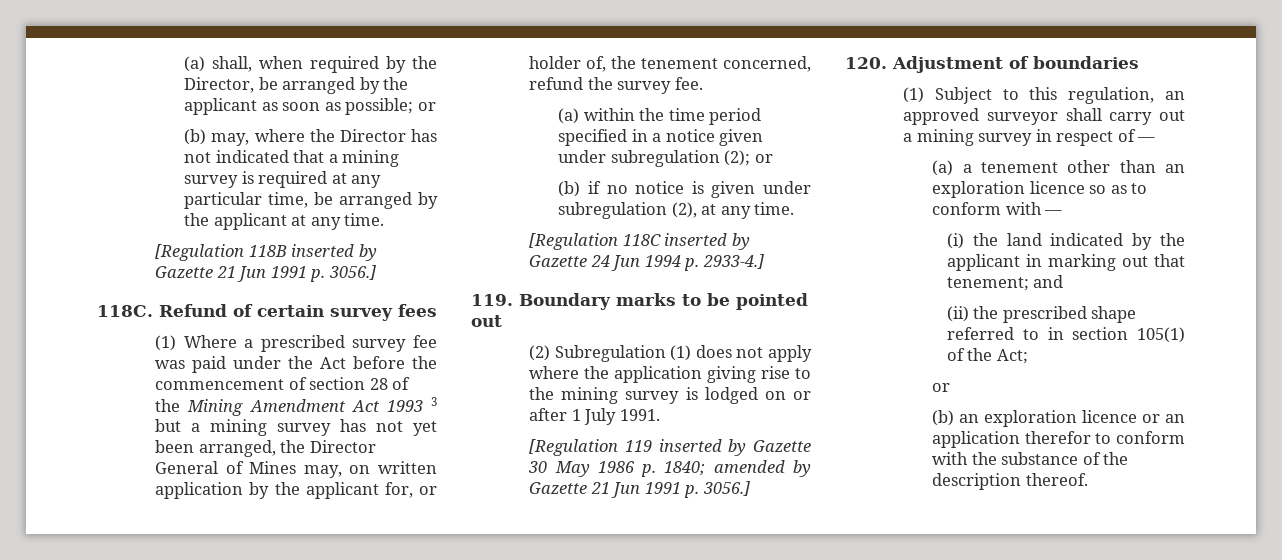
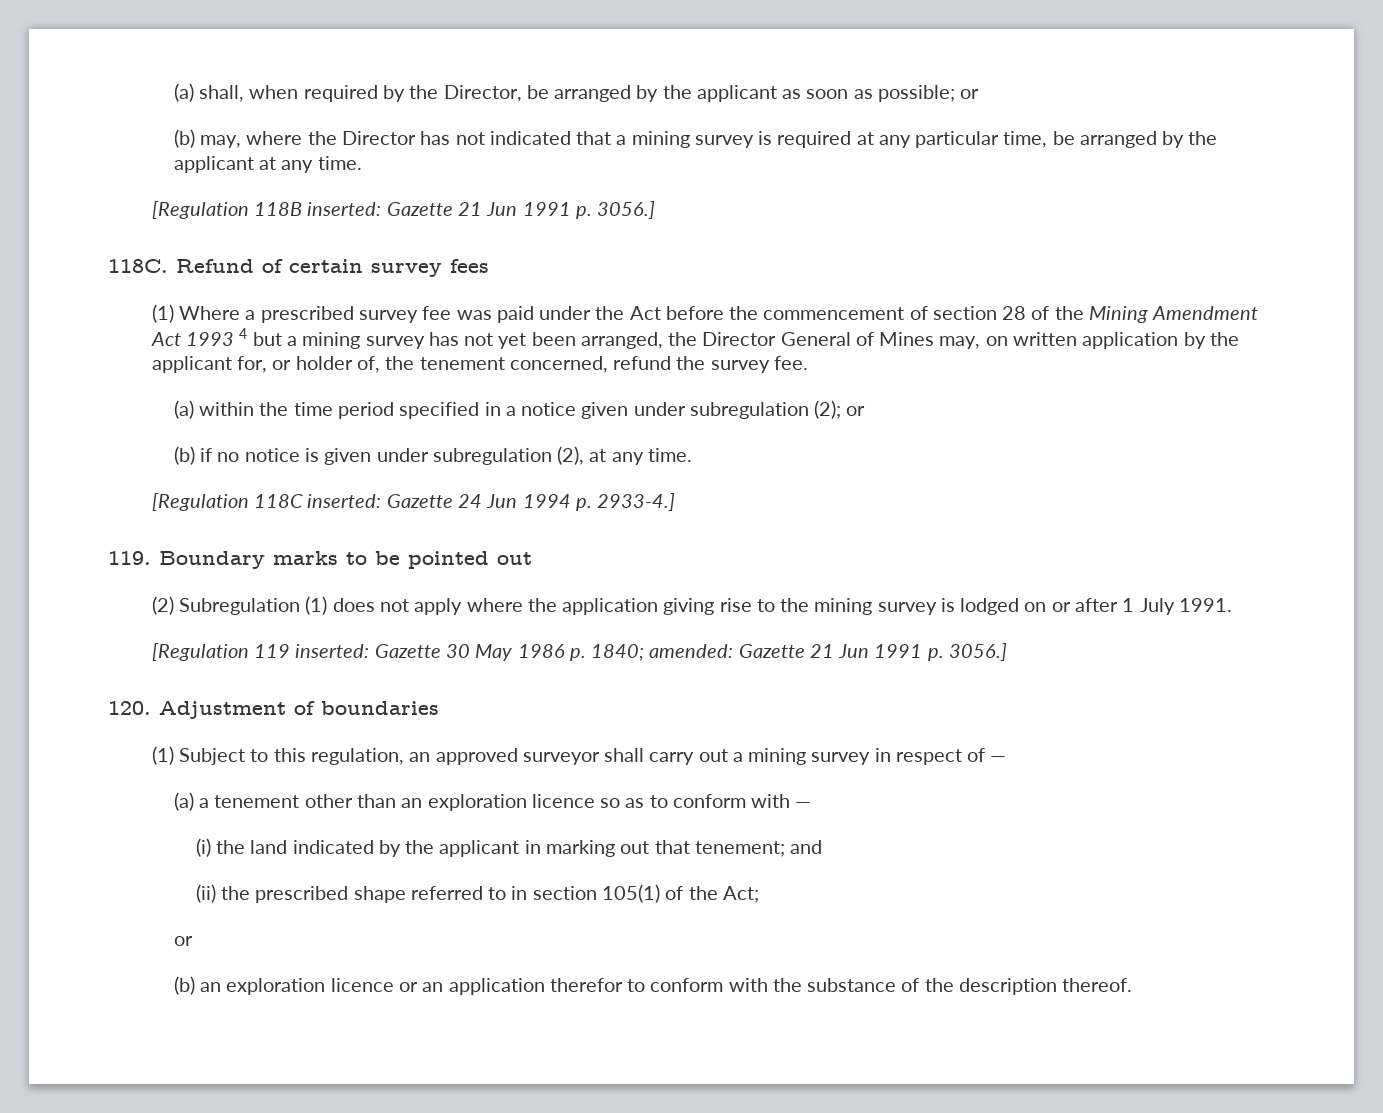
[291,244,377,261] inserted by -> [307,202,382,216] inserted:
[431,397,437,406] 3 -> [239,328,248,339] 4
[664,233,750,250] inserted by -> [307,494,382,508] inserted:
[658,439,747,456] inserted by -> [295,644,370,658] inserted:
[713,460,811,477] amended by -> [649,644,734,658] amended:

